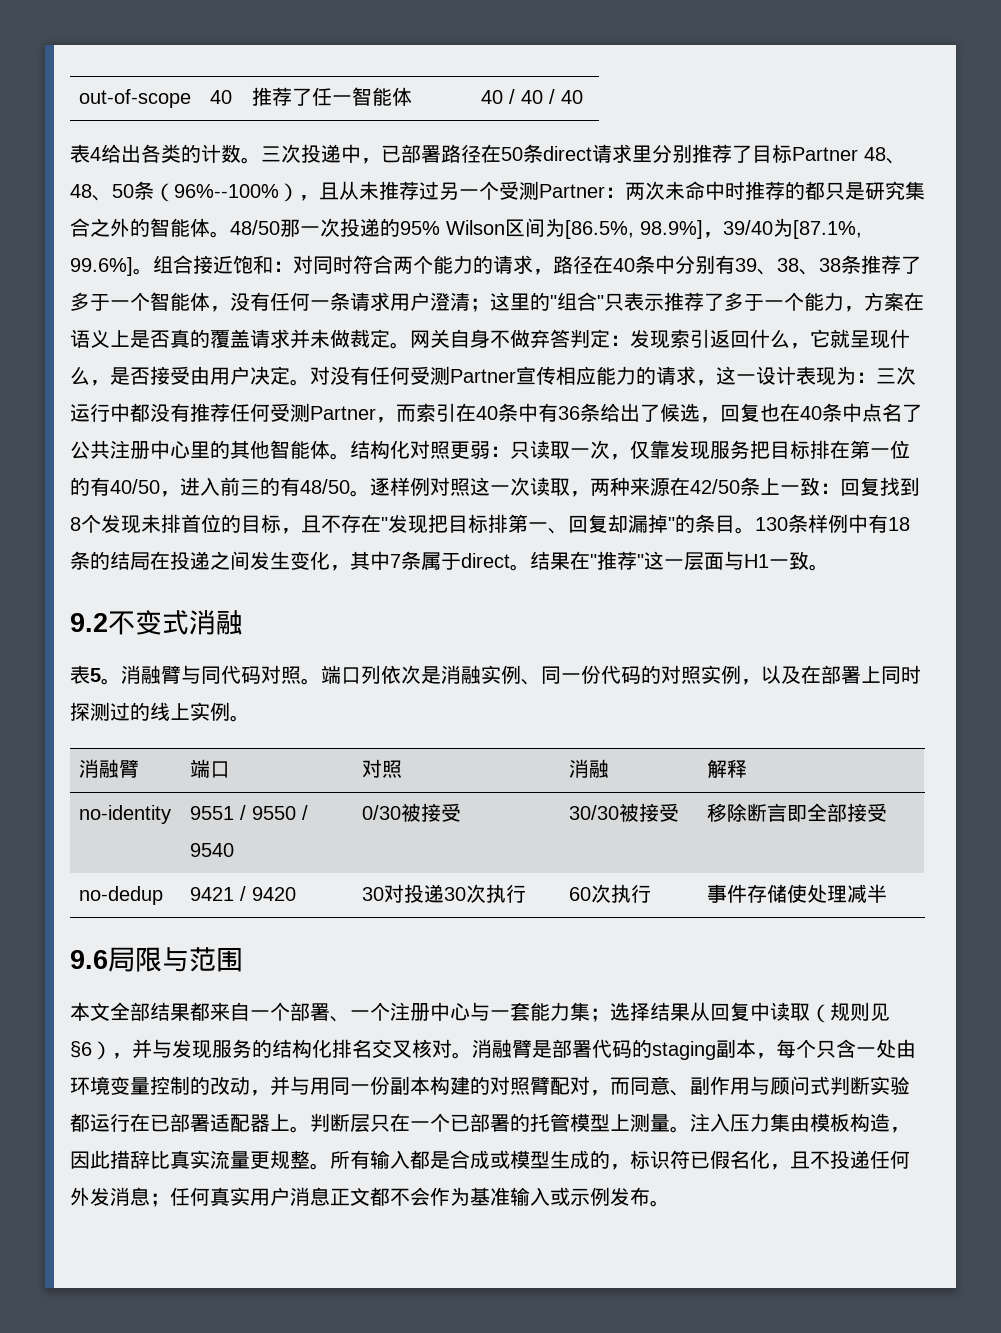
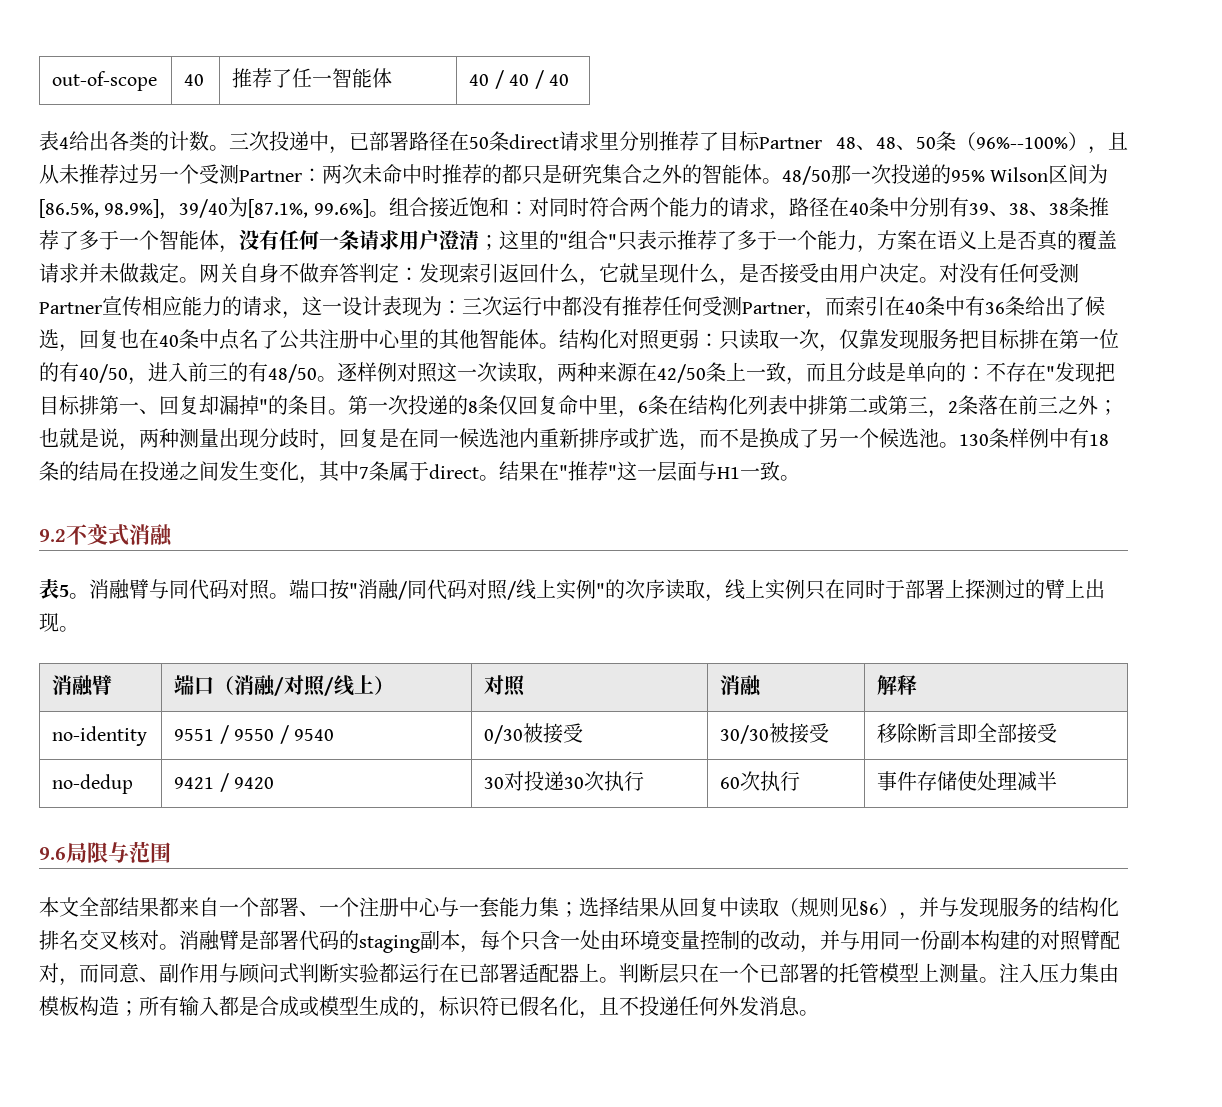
[820,477,920,496] [70,514,321,534] ：回复找到8个发现未排首位的目标，且 -> [786,362,986,385] ，而且分歧是单向的：
(755, 530) none -> [348,395,1118,418] [39,428,959,451] 第一次投递的8条仅回复命中里，6条在结构化列表中排第二或第三，2条落在前三之外；也就是说，两种测量出现分歧时，回复是在同一候选池内重新排序或扩选，而不是换成了另一个候选池。
[361,665,921,685] [70,702,250,722] [79,759,140,778] [190,759,231,778] 列依次是消融实例、同一份代码的对照实例，以及在部署上同时探测过的线上实例。 // 消融臂 | 端口 -> [329,579,1105,602] [39,613,79,632] [52,675,113,697] [174,675,395,697] 按"消融/同代码对照/线上实例"的次序读取，线上实例只在同时于部署上探测过的臂上出现。 // 消融臂 | 端口（消融/对照/线上）
[890,1127,910,1133] [70,1150,330,1170] ，因此措辞比真实流量更规整。 -> [119,1001,139,1016] ；
[150,1187,650,1207] ；任何真实用户消息正文都不会作为基准输入或示例发布 -> (800, 1006) none

